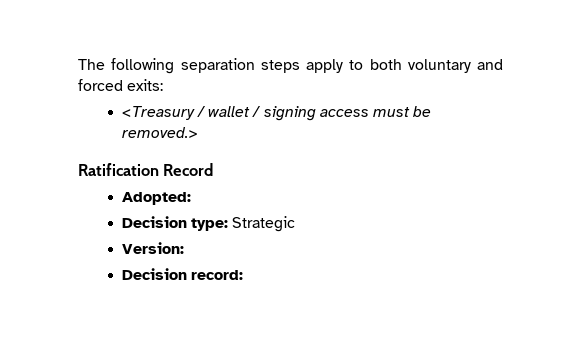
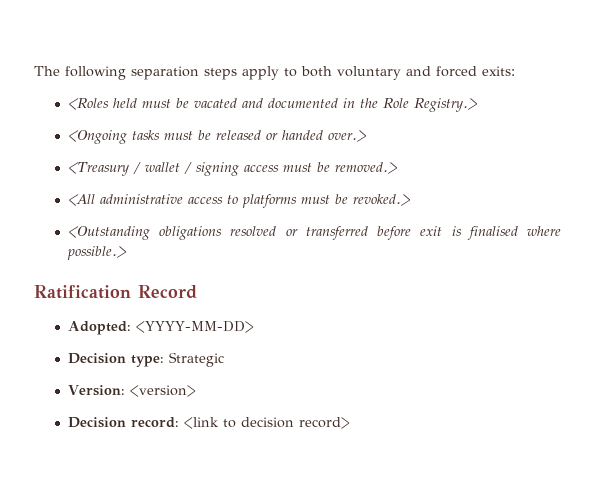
(164, 85) none -> [67,98,478,112] [67,130,367,144] // <Roles held must be vacated and documented in the Role Registry.> // <Ongoing tasks must be released or handed over.>
(198, 132) none -> [67,194,411,208] [67,226,561,240] [66,246,127,260] // <All administrative access to platforms must be revoked.> // <Outstanding obligations resolved or transferred before exit is finalised where possible.>
(191, 198) none -> [135,321,254,333] <YYYY-MM-DD>
(184, 248) none -> [129,385,196,397] <version>
(244, 275) none -> [183,417,350,429] <link to decision record>

